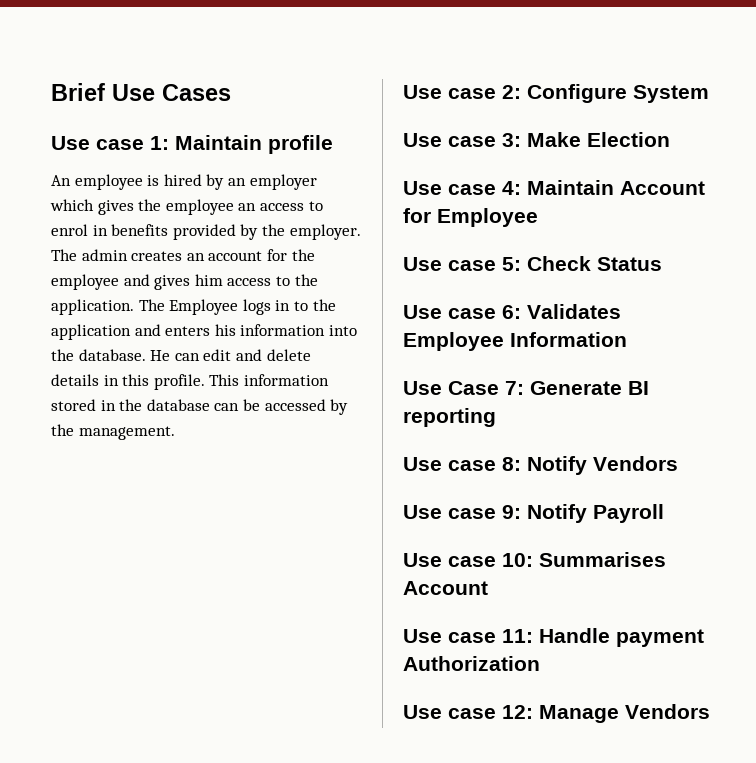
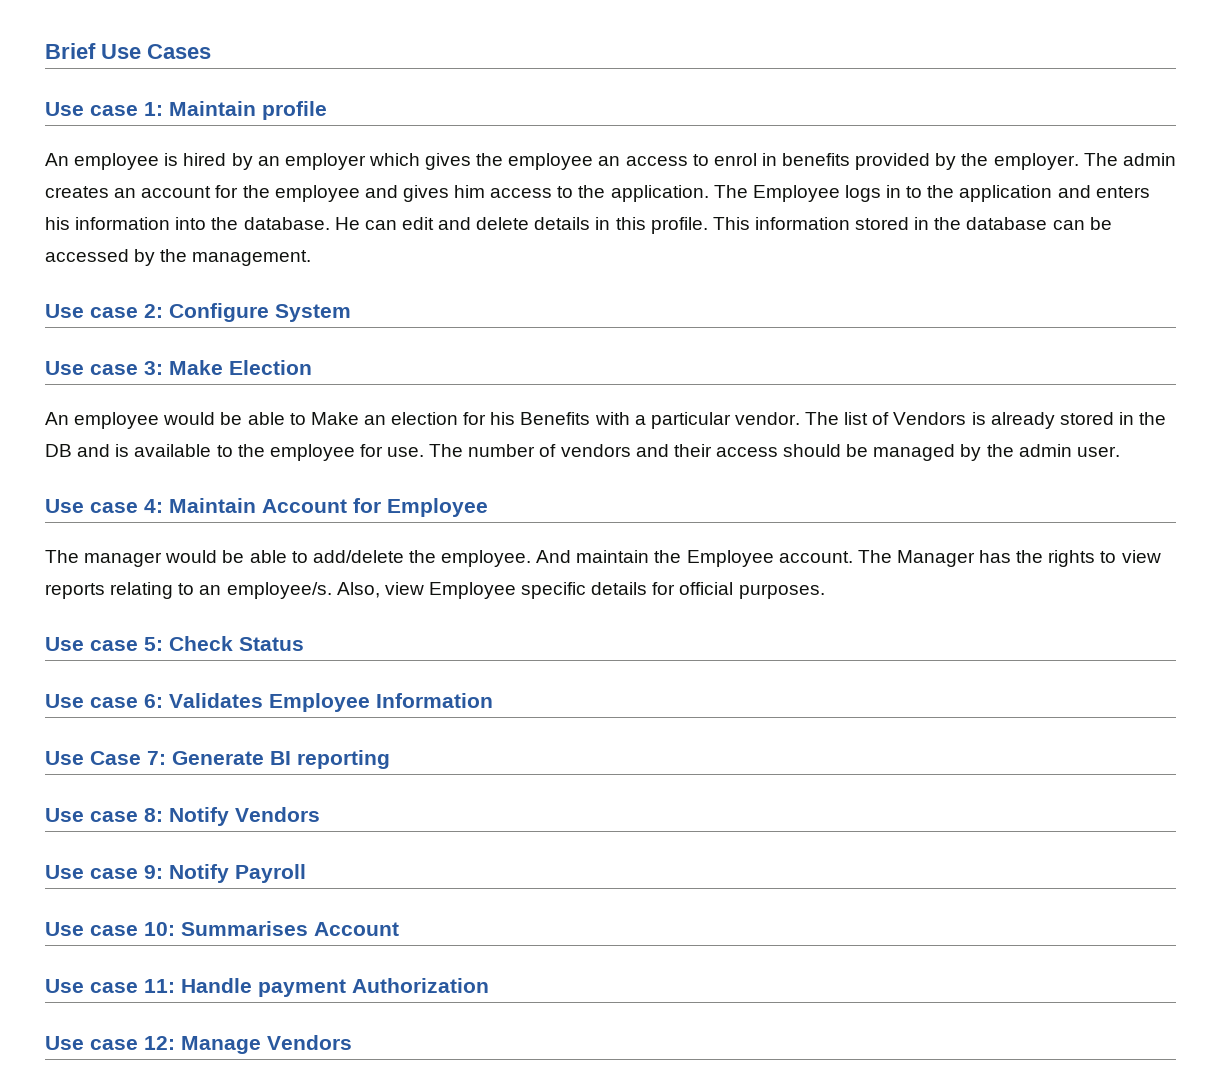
(670, 139) none -> [45,412,1167,429] [45,444,1120,461] // An employee would be able to Make an election for his Benefits with a particular vendor. The list of Vendors is already stored in the DB and is available to the employee for use. The number of vendors and their access should be managed by the admin user.
(538, 217) none -> [45,550,1161,567] [45,582,825,599] // The manager would be able to add/delete the employee. And maintain the Employee account. The Manager has the rights to view reports relating to an employee/s. Also, view Employee specific details for official purposes.

